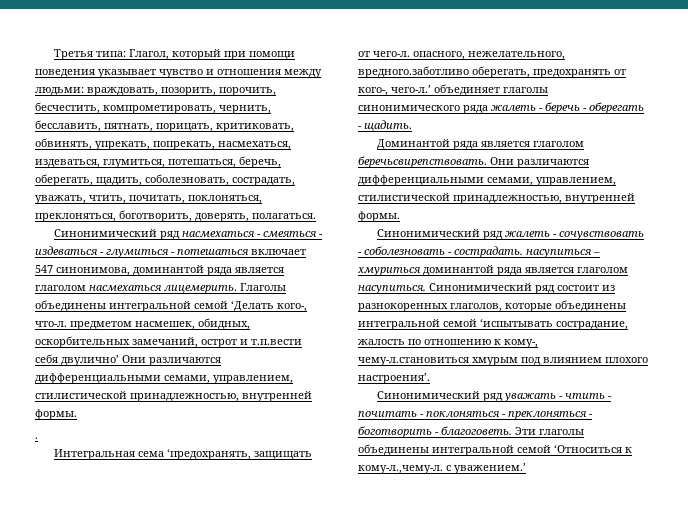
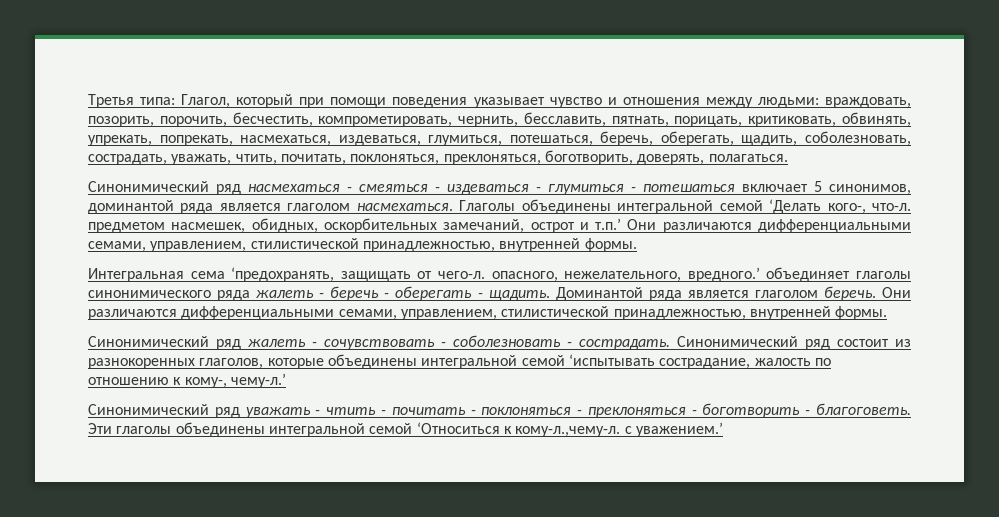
[35,265,284,276] [35,285,237,294] 547 синонимова, доминантой ряда является глаголом насмехаться лицемерить. -> [814,181,911,195] [88,200,453,214] 5 синонимов, доминантой ряда является глаголом насмехаться.
[251,339,302,345] [35,354,221,366] [35,373,293,384] [35,391,312,402] [35,409,77,420] [35,437,38,439] т.п.вести себя двулично’ Они различаются дифференциальными семами, управлением, стилистической принадлежностью, внутренней формы. // . -> [595,218,911,233] [88,238,637,252] т.п.’ Они различаются дифференциальными семами, управлением, стилистической принадлежностью, внутренней формы.
[358,66,626,78] [358,85,431,96] вредного.заботливо оберегать, предохранять от кого-, чего-л.’ -> [687,267,760,282] вредного.’
(412, 126) // -> (550, 295) none
[358,156,487,168] беречьсвирепствовать. -> [823,286,876,301] беречь.
[526,249,600,258] [357,265,628,276] [358,285,426,294] насупиться – хмуриться доминантой ряда является глаголом насупиться. -> (670, 344) none
[358,357,648,366] [358,373,430,384] чему-л.становиться хмурым под влиянием плохого настроения’. -> [230,373,286,388] чему-л.’

